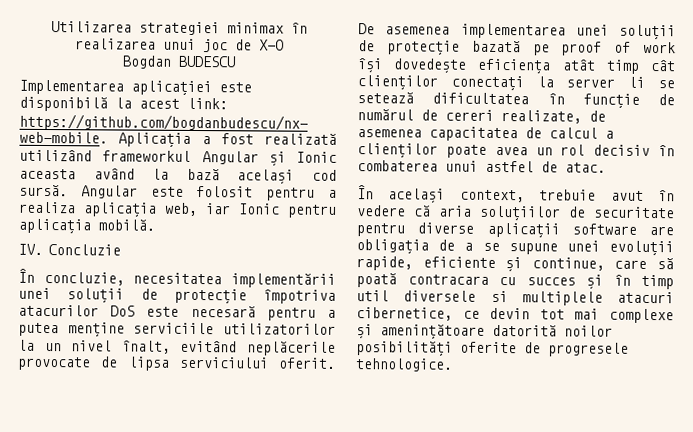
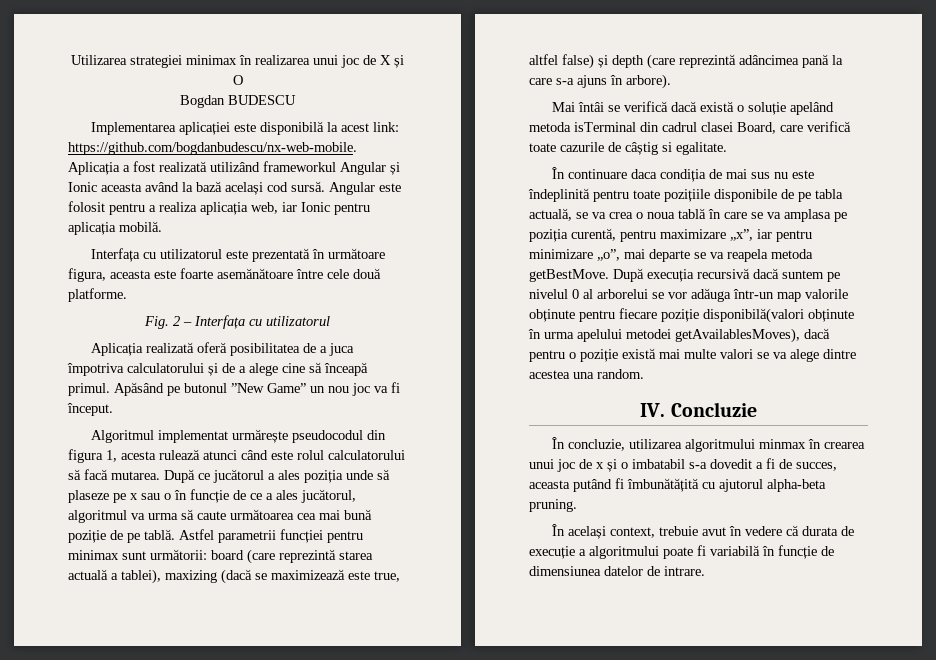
[258,39,284,51] X-O -> [380,55,404,68] [232,75,243,85] X și O
[18,243,121,256] [18,268,336,288] [18,287,336,305] [18,304,336,321] [18,322,336,338] [18,339,336,356] [17,356,336,371] [358,23,676,41] [358,40,676,56] [357,58,676,75] [357,75,675,92] [357,92,675,109] [357,109,606,124] [357,126,614,142] [357,143,675,159] [357,160,606,173] IV. Concluzie // În concluzie, necesitatea implementării unei soluții de protecție împotriva atacurilor DoS este necesară pentru a putea menține serviciile utilizatorilor la un nivel înalt, evitând neplăcerile provocate de lipsa serviciului oferit. De asemenea implementarea unei soluții de protecție bazată pe proof of work își dovedește eficiența atât timp cât clienților conectați la server li se setează dificultatea în funcție de numărul de cereri realizate, de asemenea capacitatea de calcul a clienților poate avea un rol decisiv în combaterea unui astfel de atac. -> [90,248,385,262] [68,268,381,282] [68,288,127,302] [144,315,330,329] [90,342,354,356] [67,362,368,376] [68,382,400,396] [67,403,113,416] [90,429,386,443] [68,449,405,463] [68,469,390,483] [68,489,356,503] [68,509,372,523] [68,529,363,543] [68,549,373,564] [68,569,400,584] [529,54,843,69] [529,74,671,89] [551,101,834,115] [529,121,851,134] [529,142,727,155] [551,167,814,182] [528,188,843,202] [529,208,847,222] [529,228,812,242] [529,249,813,262] [529,268,840,282] [529,288,848,302] [529,308,854,323] [528,328,830,343] [529,348,856,362] [529,369,644,379] [640,402,757,417] [551,437,865,452] [529,458,837,472] [529,478,826,492] [529,499,577,512] Interfața cu utilizatorul este prezentată în următoare figura, aceasta este foarte asemănătoare între cele două platforme. // Fig. 2 – Interfața cu utilizatorul // Aplicația realizată oferă posibilitatea de a juca împotriva calculatorului și de a alege cine să înceapă primul. Apăsând pe butonul ”New Game” un nou joc va fi început. // Algoritmul implementat urmărește pseudocodul din figura 1, acesta rulează atunci când este rolul calculatorului să facă mutarea. După ce jucătorul a ales poziția unde să plaseze pe x sau o în funcție de ce a ales jucătorul, algoritmul va urma să caute următoarea cea mai bună poziție de pe tablă. Astfel parametrii funcției pentru minimax sunt următorii: board (care reprezintă starea actuală a tablei), maxizing (dacă se maximizează este true, altfel false) și depth (care reprezintă adâncimea pană la care s-a ajuns în arbore). // Mai întâi se verifică dacă există o soluție apelând metoda isTerminal din cadrul clasei Board, care verifică toate cazurile de câștig si egalitate. // În continuare daca condiția de mai sus nu este îndeplinită pentru toate pozițiile disponibile de pe tabla actuală, se va crea o noua tablă în care se va amplasa pe poziția curentă, pentru maximizare „x”, iar pentru minimizare „o”, mai departe se va reapela metoda getBestMove. După execuția recursivă dacă suntem pe nivelul 0 al arborelui se vor adăuga într-un map valorile obținute pentru fiecare poziție disponibilă(valori obținute în urma apelului metodei getAvailablesMoves), dacă pentru o poziție există mai multe valori se va alege dintre acestea una random. // IV. Concluzie // În concluzie, utilizarea algoritmului minmax în crearea unui joc de x și o imbatabil s-a dovedit a fi de succes, aceasta putând fi îmbunătățită cu ajutorul alpha-beta pruning.
[438,205,675,222] [356,222,674,239] [356,239,674,257] [356,256,674,273] [356,273,674,290] [356,290,674,306] [356,307,674,324] [356,324,613,340] [356,341,629,357] [355,358,453,372] aria soluțiilor de securitate pentru diverse aplicații software are obligația de a se supune unei evoluții rapide, eficiente și continue, care să poată contracara cu succes și în timp util diversele si multiplele atacuri cibernetice, ce devin tot mai complexe și amenințătoare datorită noilor posibilități oferite de progresele tehnologice. -> [801,526,854,536] [529,545,834,559] [529,566,705,576] durata de execuție a algoritmului poate fi variabilă în funcție de dimensiunea datelor de intrare.

